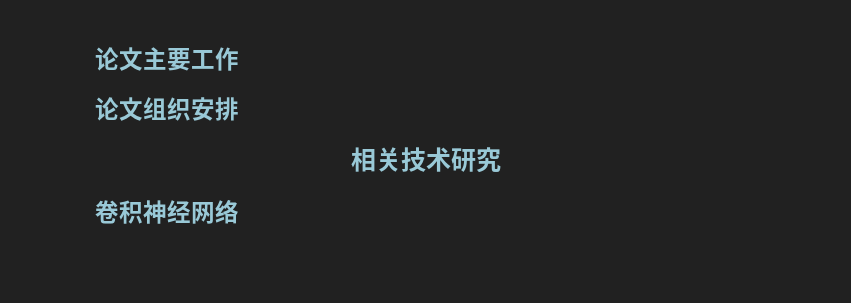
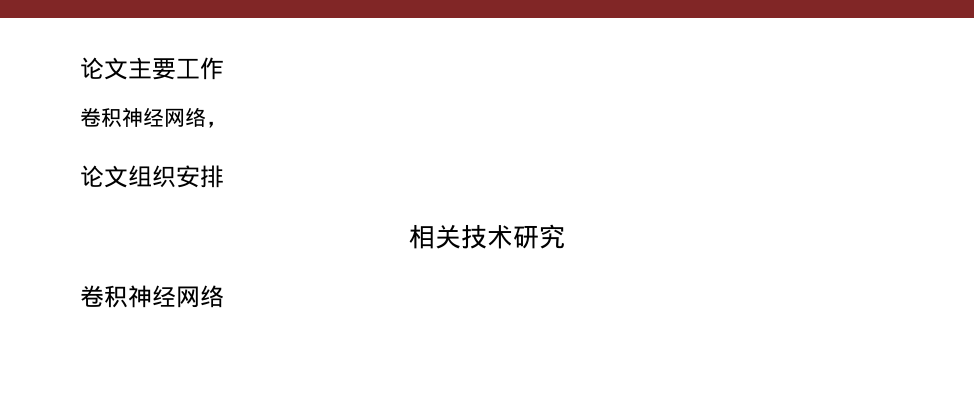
(239, 59) none -> [80,107,227,128] // 卷积神经网络，

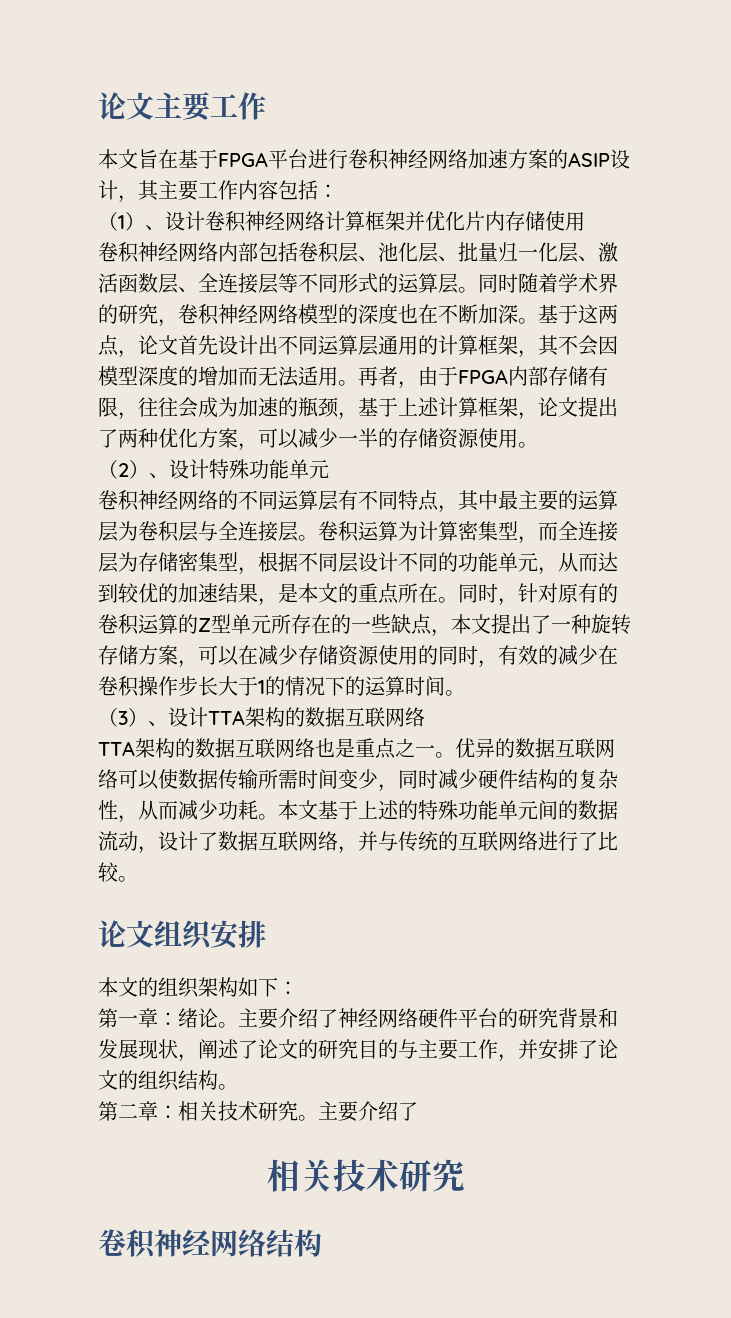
[80,107,227,128] [80,165,224,188] 卷积神经网络， // 论文组织安排 -> [98,149,630,170] [98,180,338,203] [98,211,585,232] [98,242,618,263] [98,273,618,294] [98,303,618,327] [98,335,618,358] [98,365,608,389] [98,397,618,420] [98,428,538,451] [98,459,329,479] [98,490,618,513] [98,521,618,544] [98,552,618,575] [98,583,618,606] [98,614,631,637] [98,645,618,668] [98,676,465,697] [98,707,425,727] [98,738,615,759] [98,769,618,792] [98,800,618,823] [98,831,618,854] [98,862,138,882] [98,920,266,950] [98,977,298,998] [98,1008,618,1029] [98,1039,618,1062] [98,1070,238,1091] [98,1101,418,1122] 本文旨在基于FPGA平台进行卷积神经网络加速方案的ASIP设计，其主要工作内容包括： // （1）、设计卷积神经网络计算框架并优化片内存储使用 // 卷积神经网络内部包括卷积层、池化层、批量归一化层、激活函数层、全连接层等不同形式的运算层。同时随着学术界的研究，卷积神经网络模型的深度也在不断加深。基于这两点，论文首先设计出不同运算层通用的计算框架，其不会因模型深度的增加而无法适用。再者，由于FPGA内部存储有限，往往会成为加速的瓶颈，基于上述计算框架，论文提出了两种优化方案，可以减少一半的存储资源使用。 // （2）、设计特殊功能单元 // 卷积神经网络的不同运算层有不同特点，其中最主要的运算层为卷积层与全连接层。卷积运算为计算密集型，而全连接层为存储密集型，根据不同层设计不同的功能单元，从而达到较优的加速结果，是本文的重点所在。同时，针对原有的卷积运算的Z型单元所存在的一些缺点，本文提出了一种旋转存储方案，可以在减少存储资源使用的同时，有效的减少在卷积操作步长大于1的情况下的运算时间。 // （3）、设计TTA架构的数据互联网络 // TTA架构的数据互联网络也是重点之一。优异的数据互联网络可以使数据传输所需时间变少，同时减少硬件结构的复杂性，从而减少功耗。本文基于上述的特殊功能单元间的数据流动，设计了数据互联网络，并与传统的互联网络进行了比较。 // 论文组织安排 // 本文的组织架构如下： // 第一章：绪论。主要介绍了神经网络硬件平台的研究背景和发展现状，阐述了论文的研究目的与主要工作，并安排了论文的组织结构。 // 第二章：相关技术研究。主要介绍了
(224, 296) none -> [266,1229,322,1257] 结构

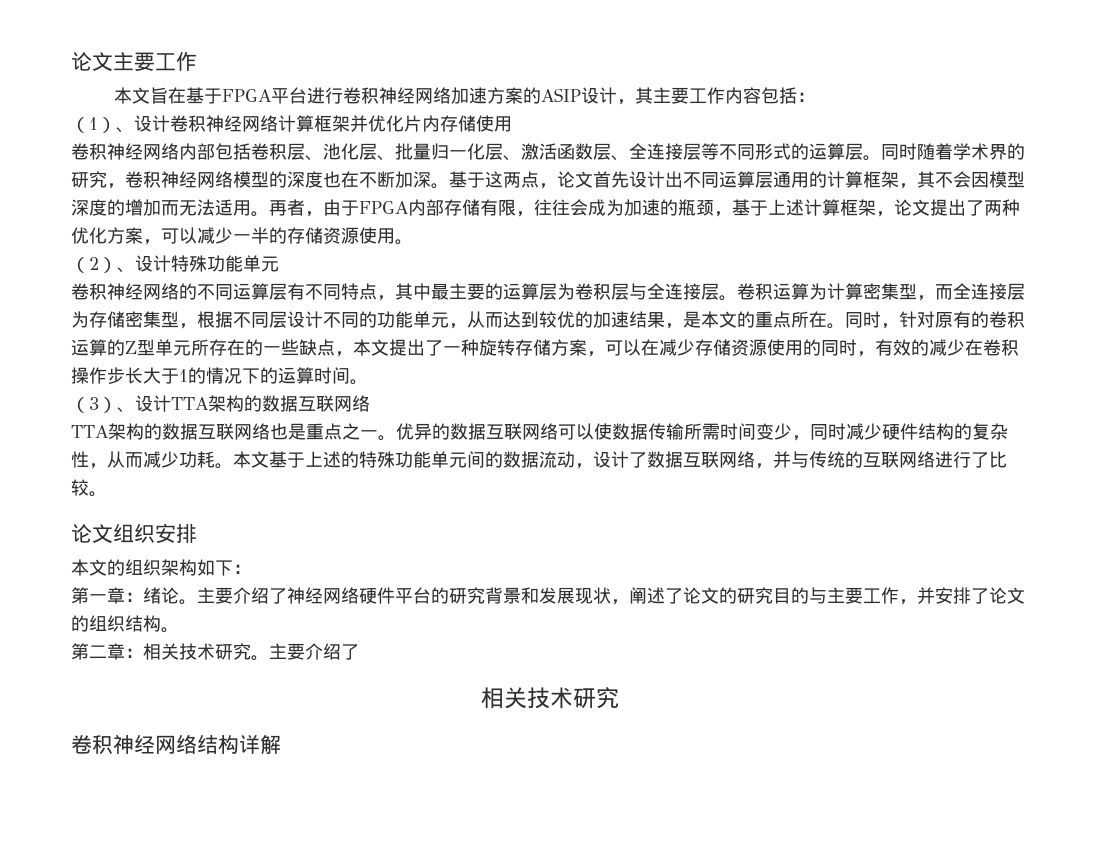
(322, 1243) none -> [239,734,281,754] 详解

